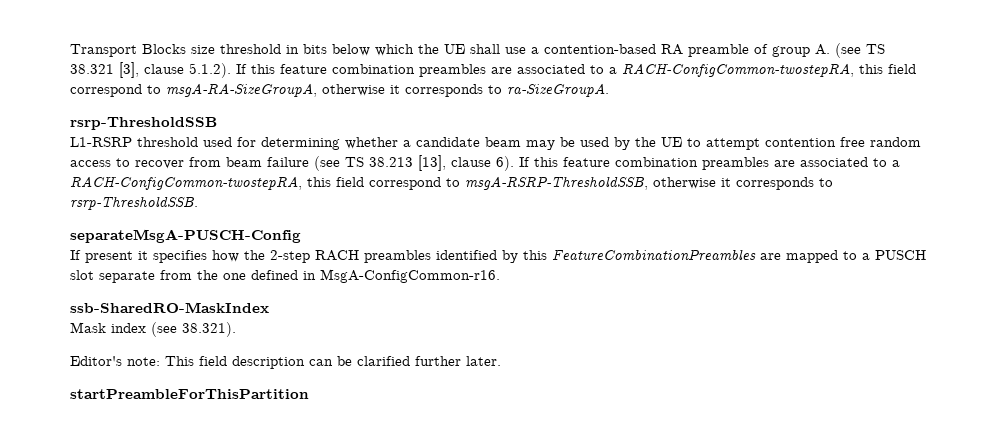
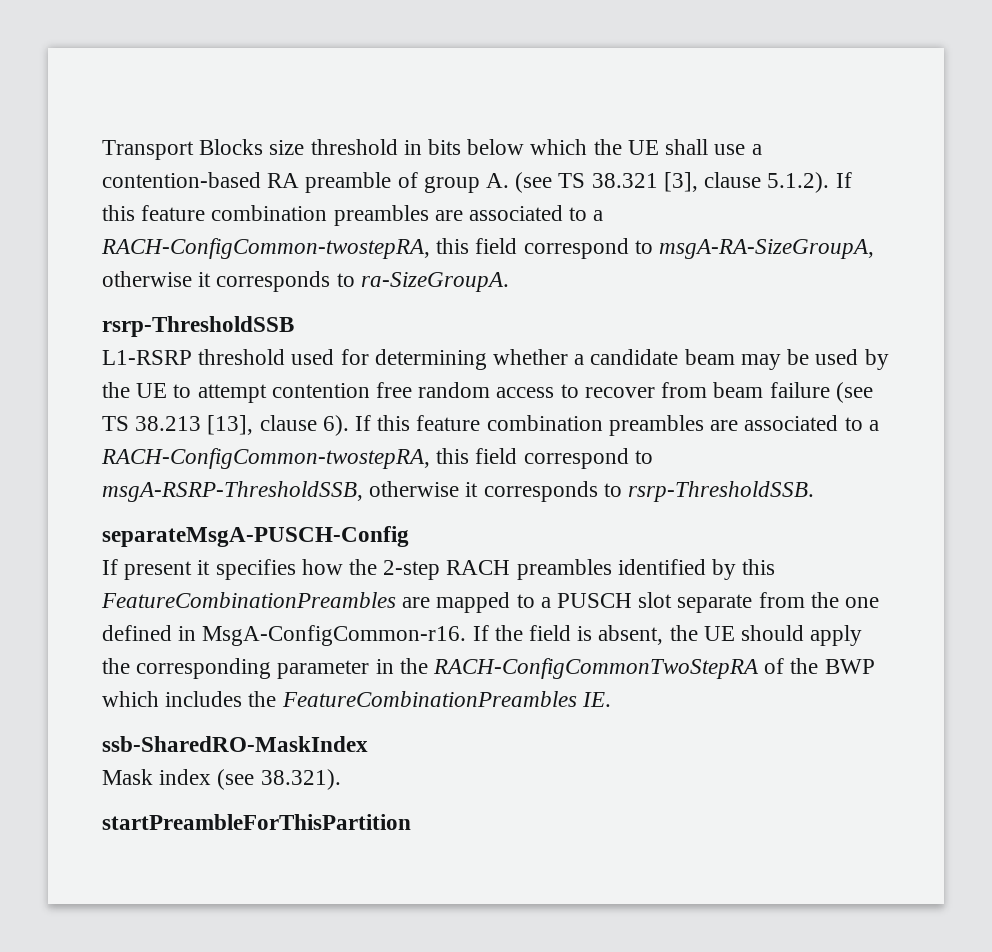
(500, 276) none -> [472,625,863,646] [102,658,875,679] [102,691,611,707] If the field is absent, the UE should apply the corresponding parameter in the RACH-ConfigCommonTwoStepRA of the BWP which includes the FeatureCombinationPreambles IE.
[70,356,501,369] // Editor's note: This field description can be clarified further later. -> (341, 779) none

